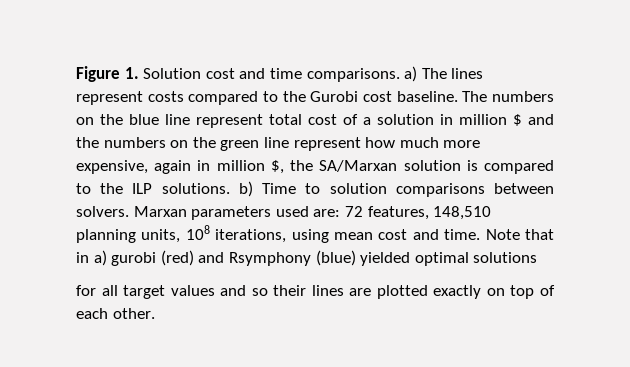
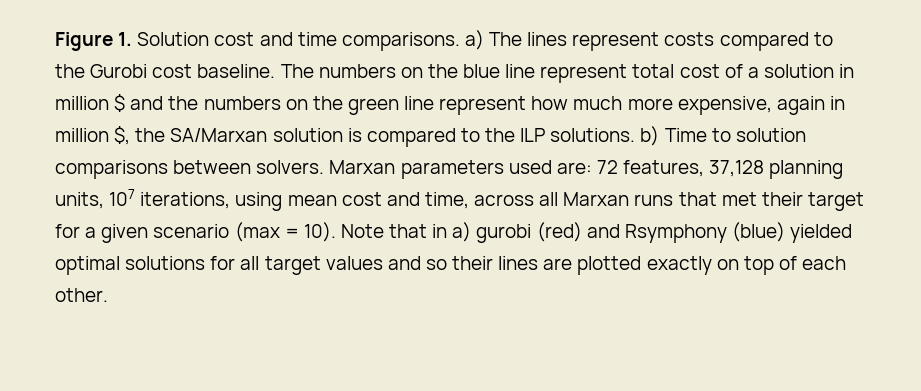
[433,206,492,220] 148,510 -> [709,160,765,177] 37,128
[185,225,210,240] 108 -> [109,189,136,206] 107
[444,229,481,240] time. -> [424,192,864,211] [55,222,336,243] time, across all Marxan runs that met their target for a given scenario (max = 10).
(538, 257) // -> (206, 263) none

